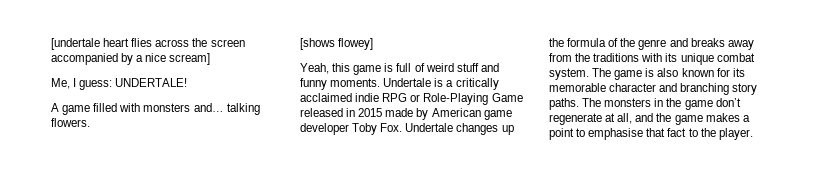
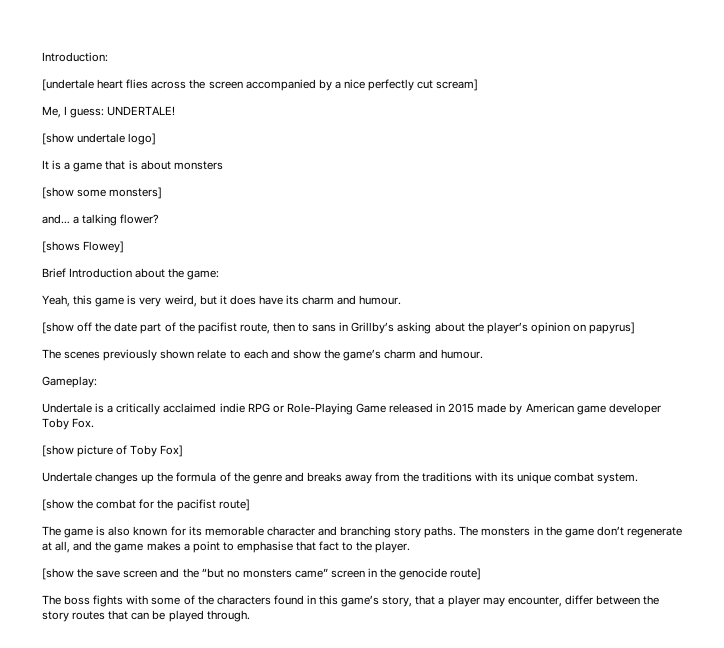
(51, 44) none -> [42,52,108,62] Introduction: //
(167, 57) none -> [368,79,434,91] perfectly cut
[51,103,260,115] [51,118,90,127] [300,38,374,50] [300,63,499,75] [300,78,381,90] A game filled with monsters and… talking flowers. // [shows flowey] // Yeah, this game is full of weird stuff and funny moments. -> [42,133,157,145] [42,160,223,172] [42,187,163,199] [42,214,160,226] [42,241,125,253] [42,268,220,280] [42,295,402,307] [42,322,636,334] [42,349,484,361] [42,376,97,388] [show undertale logo] // It is a game that is about monsters // [show some monsters] // and… a talking flower? // [shows Flowey] // Brief Introduction about the game: // Yeah, this game is very weird, but it does have its charm and humour. // [show off the date part of the pacifist route, then to sans in Grillby’s asking about the player’s opinion on papyrus] // The scenes previously shown relate to each and show the game’s charm and humour. // Gameplay: //
(403, 127) none -> [42,445,184,457] // [show picture of Toby Fox] //
(589, 74) none -> [42,499,250,511] // [show the combat for the pacifist route] //
(753, 134) none -> [42,568,482,580] [42,595,660,607] [42,610,250,622] // [show the save screen and the “but no monsters came” screen in the genocide route] // The boss fights with some of the characters found in this game’s story, that a player may encounter, differ between the story routes that can be played through.

